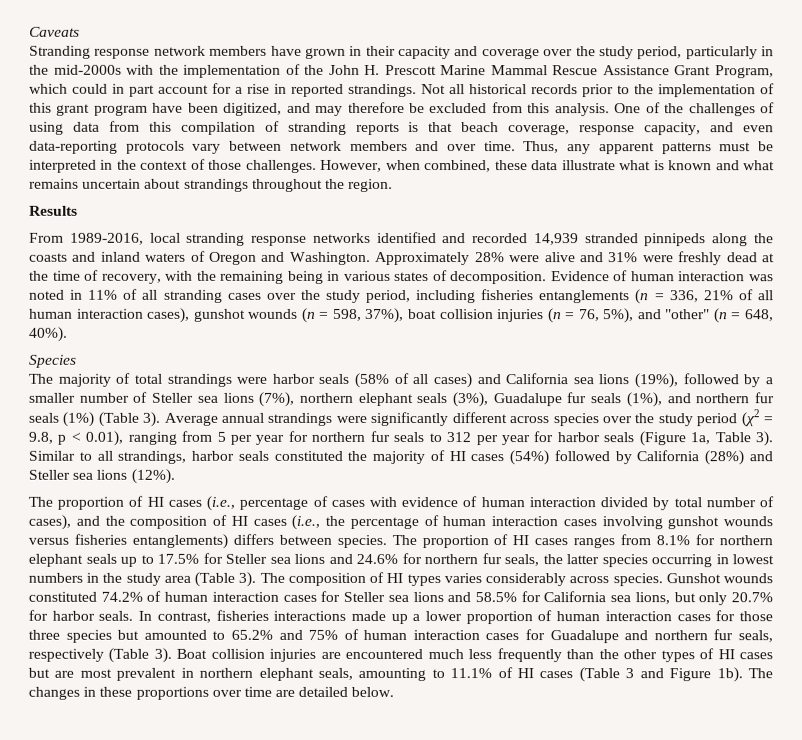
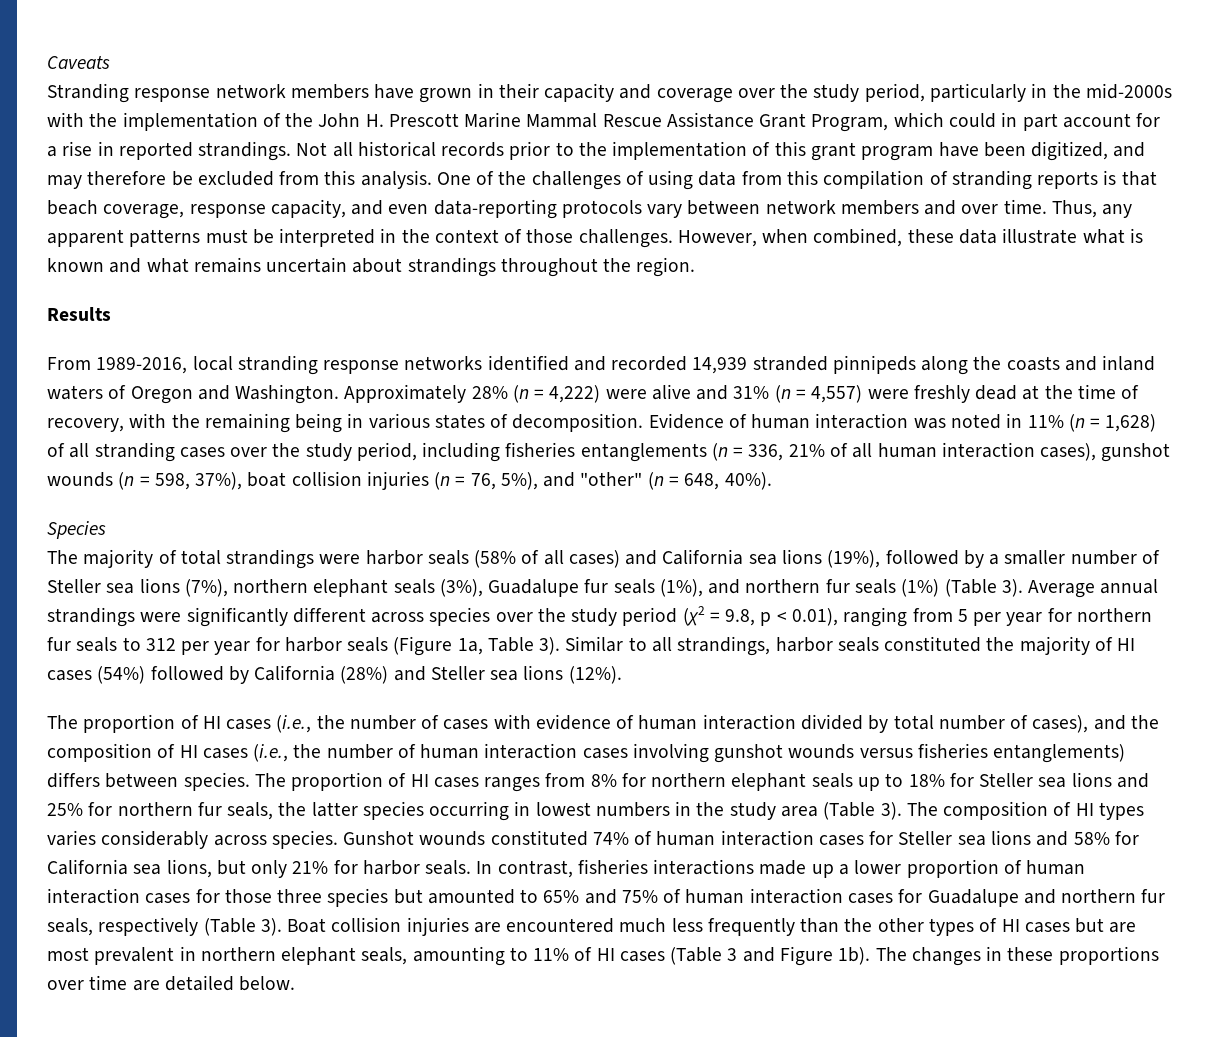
(505, 257) none -> [512,385,601,403] (n = 4,222)
(639, 257) none -> [774,385,863,403] (n = 4,557)
(119, 294) none -> [1068,414,1157,432] (n = 1,628)
[239,497,309,510] percentage -> [316,715,416,730] the number
[349,516,419,530] percentage -> [326,744,393,759] number
[656,535,691,546] 8.1% -> [590,774,617,787] 8%
[157,552,398,564] 17.5% for Steller sea lions and 24.6% -> [908,772,1149,788] [47,803,83,816] 18% for Steller sea lions and 25%
[100,591,143,602] 74.2% -> [592,832,629,845] 74%
[474,592,517,603] 58.5% -> [1073,832,1110,845] 58%
[730,592,773,603] 20.7% -> [292,861,329,874] 21%
[230,629,273,640] 65.2% -> [543,890,580,903] 65%
[450,668,493,679] 11.1% -> [533,948,570,961] 11%

